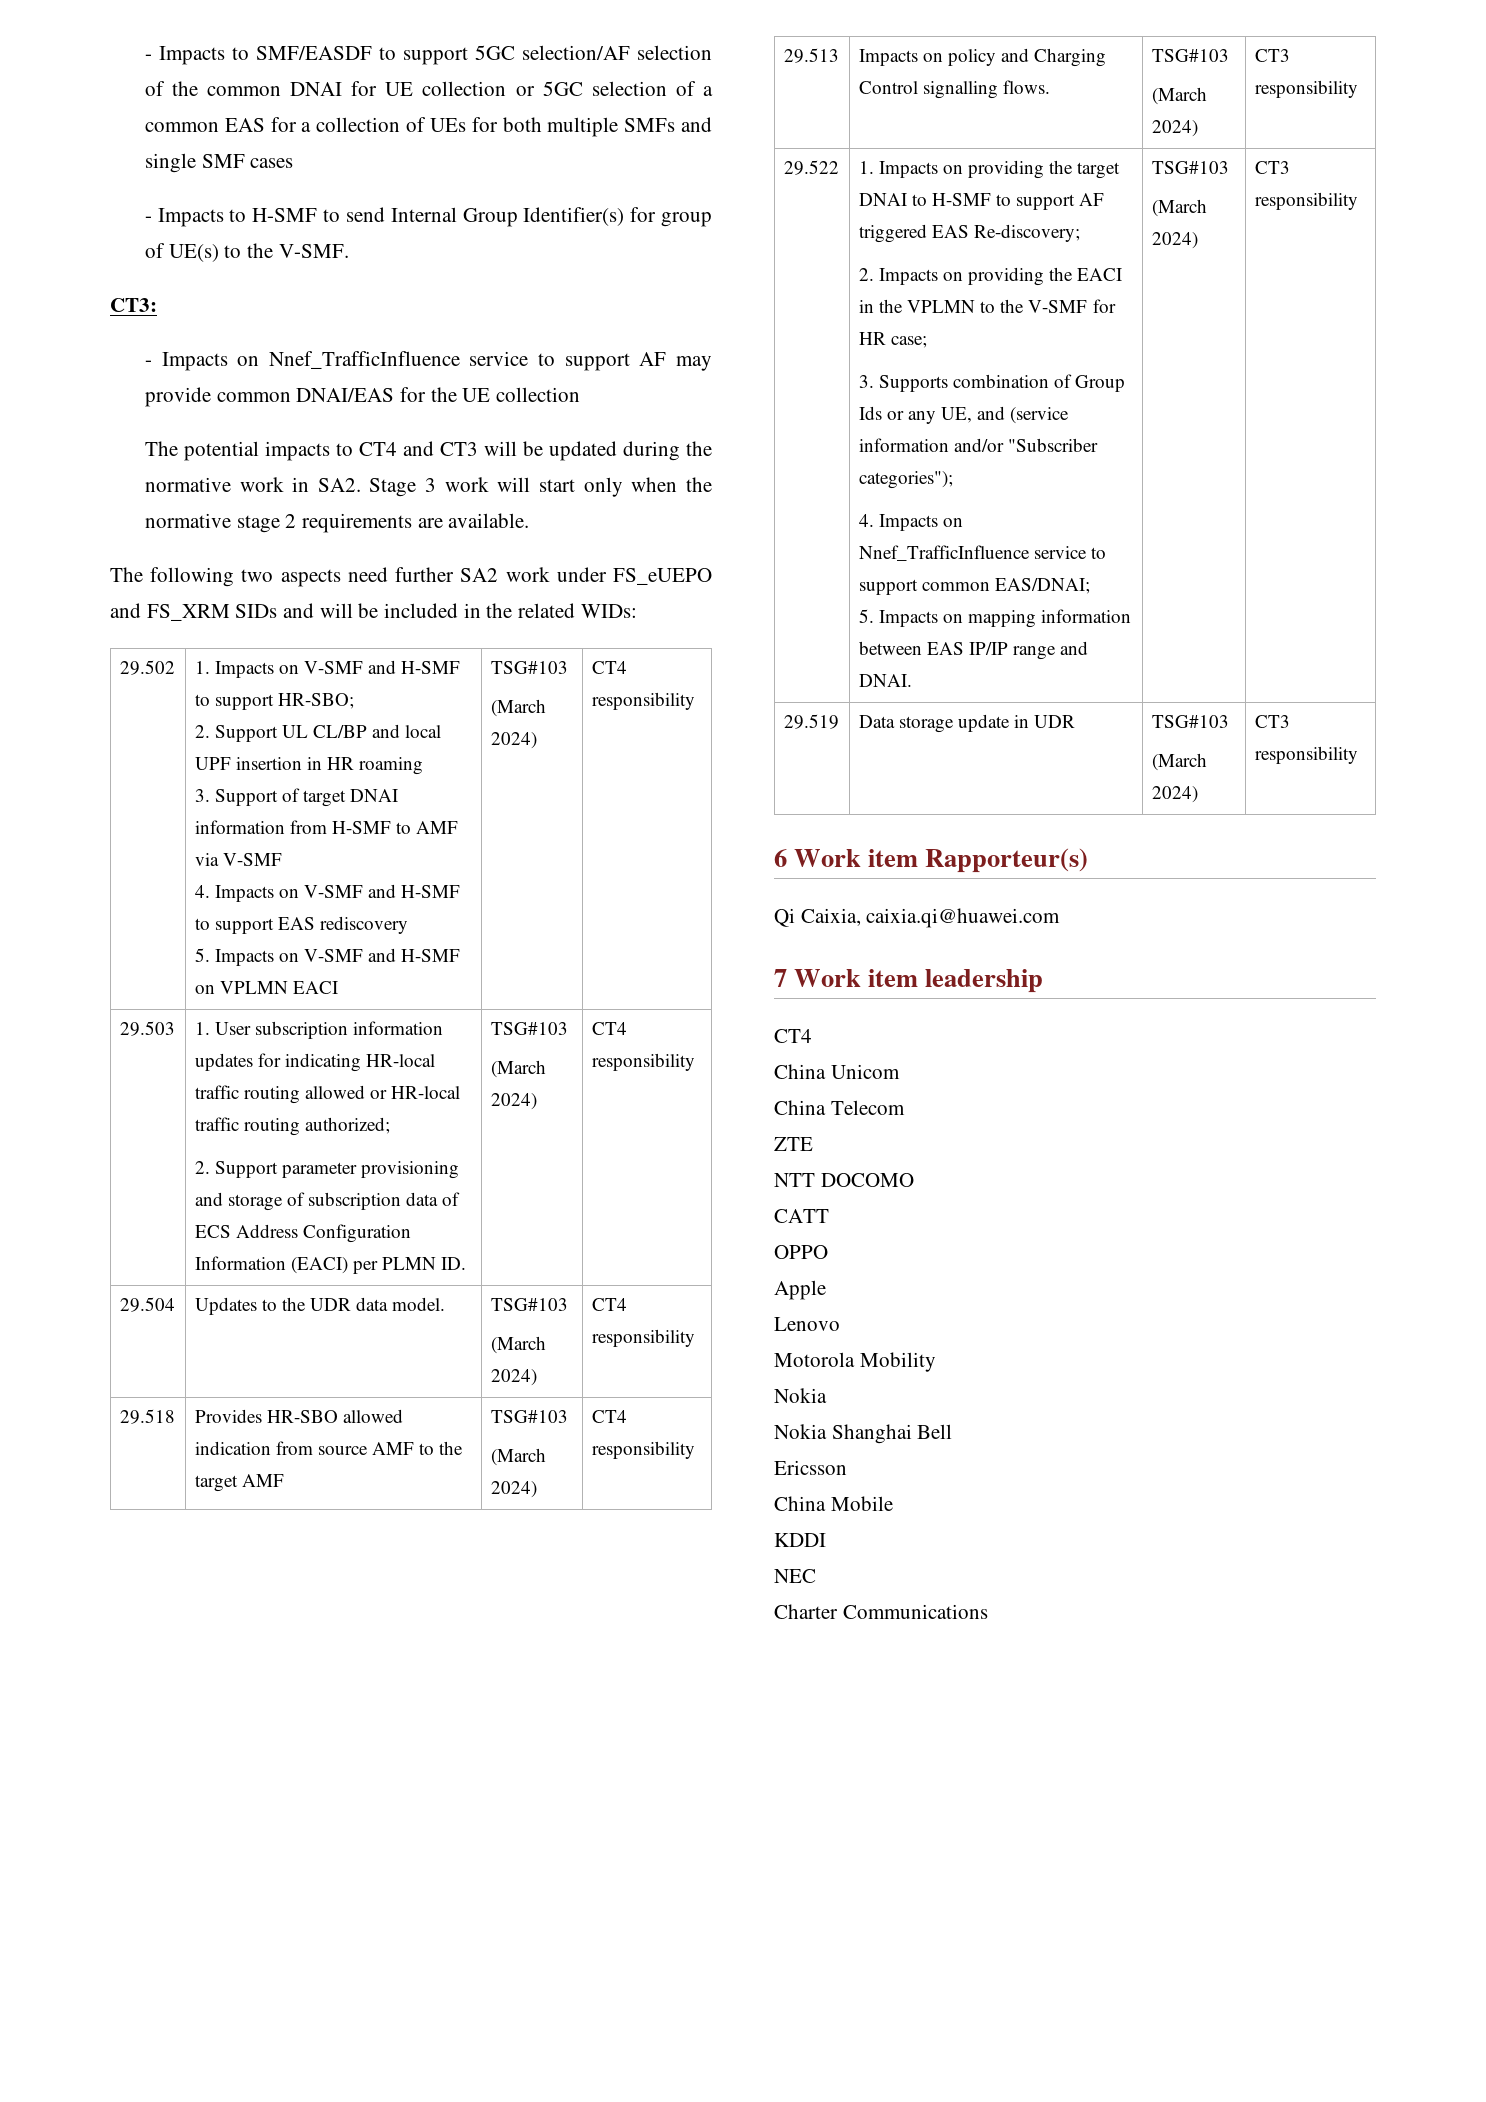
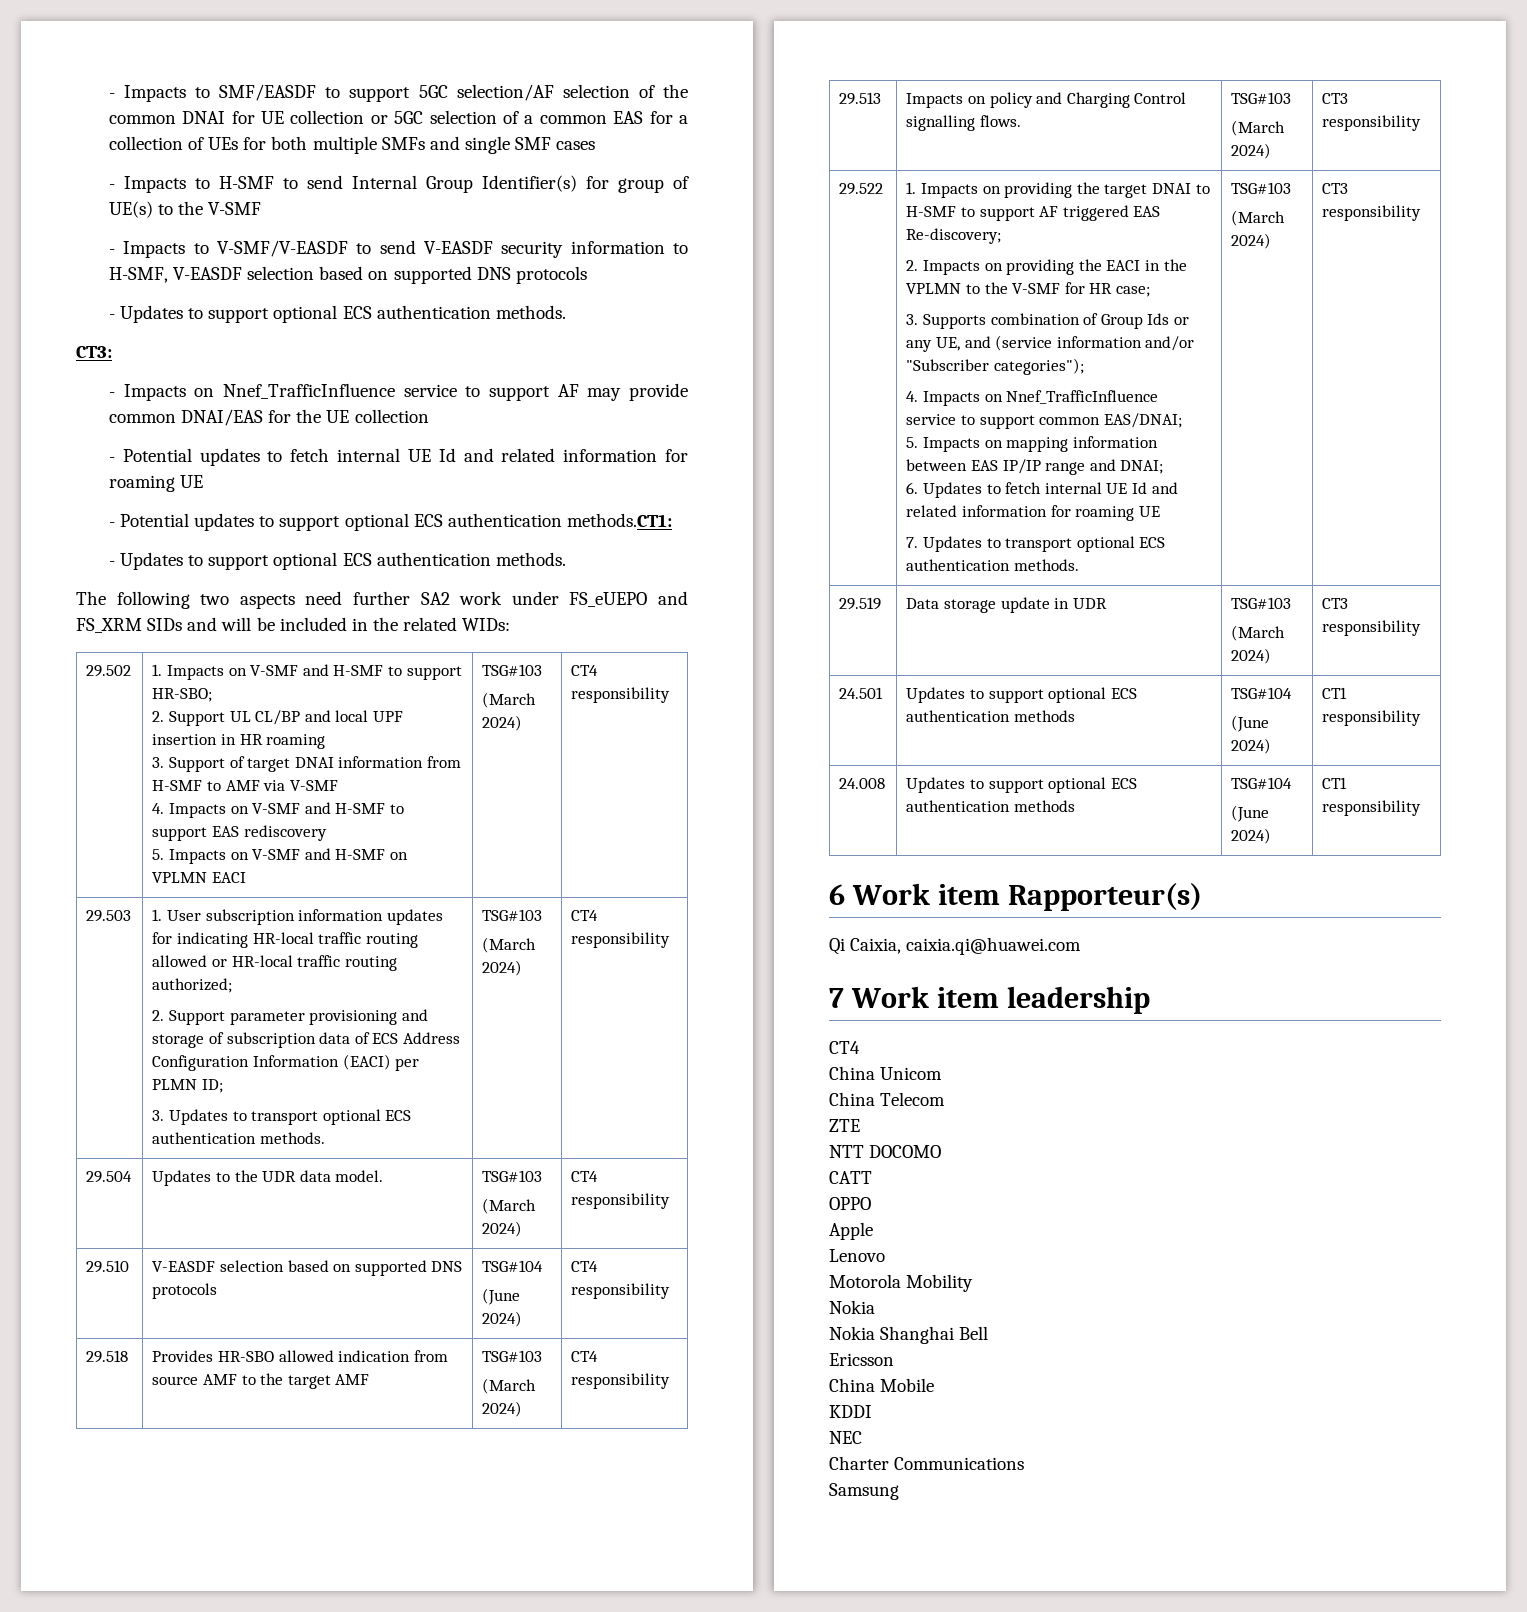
[278,244,349,258] V-SMF. -> [208,202,262,215] [108,240,689,258] [108,266,587,284] [108,305,566,323] V-SMF // - Impacts to V-SMF/V-EASDF to send V-EASDF security information to H-SMF, V-EASDF selection based on supported DNS protocols // - Updates to support optional ECS authentication methods.
[144,441,712,461] [144,477,712,497] [144,513,530,533] The potential impacts to CT4 and CT3 will be updated during the normative work in SA2. Stage 3 work will start only when the normative stage 2 requirements are available. -> [108,448,688,466] [108,475,204,492] [108,513,672,531] [108,552,566,570] - Potential updates to fetch internal UE Id and related information for roaming UE // - Potential updates to support optional ECS authentication methods.CT1: // - Updates to support optional ECS authentication methods.
[441,1257,467,1270] ID. -> [201,1079,223,1093] [152,1109,412,1125] [152,1132,325,1144] ID; // 3. Updates to transport optional ECS authentication methods.
(695, 1338) none -> [86,1260,130,1273] [152,1260,463,1276] [152,1283,218,1299] [482,1260,544,1272] [482,1288,521,1305] [482,1311,523,1327] [571,1261,599,1272] [571,1283,671,1299] // 29.510 | V-EASDF selection based on supported DNS protocols | TSG#104 // (June 2024) | CT4 responsibility
[858,674,912,687] DNAI. -> [1120,460,1164,474] [906,482,1178,498] [906,505,1160,521] [906,536,1166,552] [906,559,1079,571] DNAI; // 6. Updates to fetch internal UE Id and related information for roaming UE // 7. Updates to transport optional ECS authentication methods.
(1358, 755) none -> [839,687,884,699] [906,687,1137,703] [906,710,1075,722] [1231,687,1293,699] [1231,715,1270,732] [1231,738,1272,754] [1322,687,1348,699] [1322,710,1422,726] [839,778,886,789] [906,777,1137,793] [906,800,1075,812] [1231,777,1293,789] [1231,805,1270,822] [1231,828,1272,844] [1322,777,1348,789] [1322,800,1422,816] // 24.501 | Updates to support optional ECS authentication methods | TSG#104 // (June 2024) | CT1 responsibility // 24.008 | Updates to support optional ECS authentication methods | TSG#104 // (June 2024) | CT1 responsibility
(988, 1611) none -> [829,1483,899,1500] // Samsung

